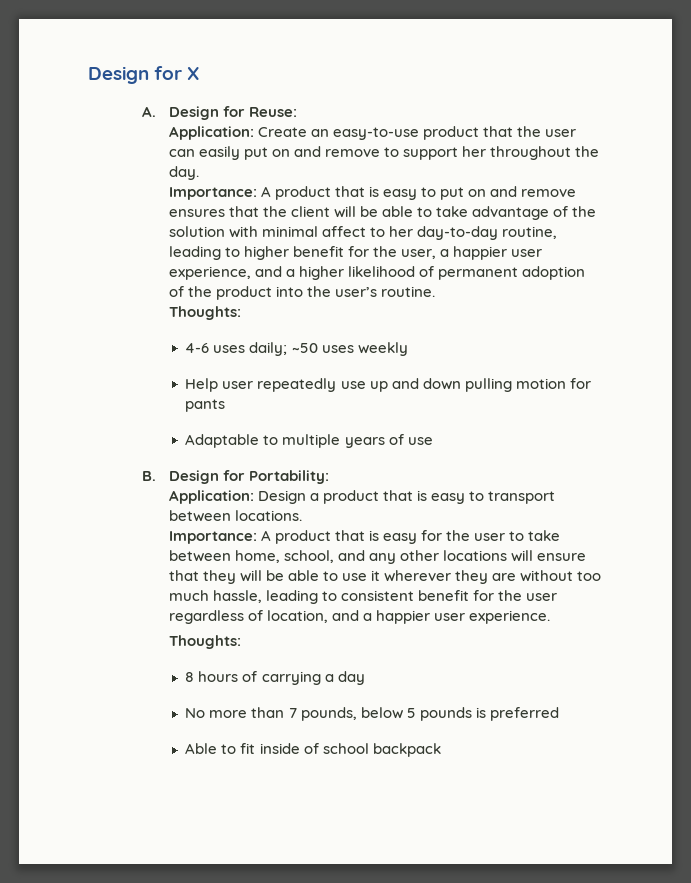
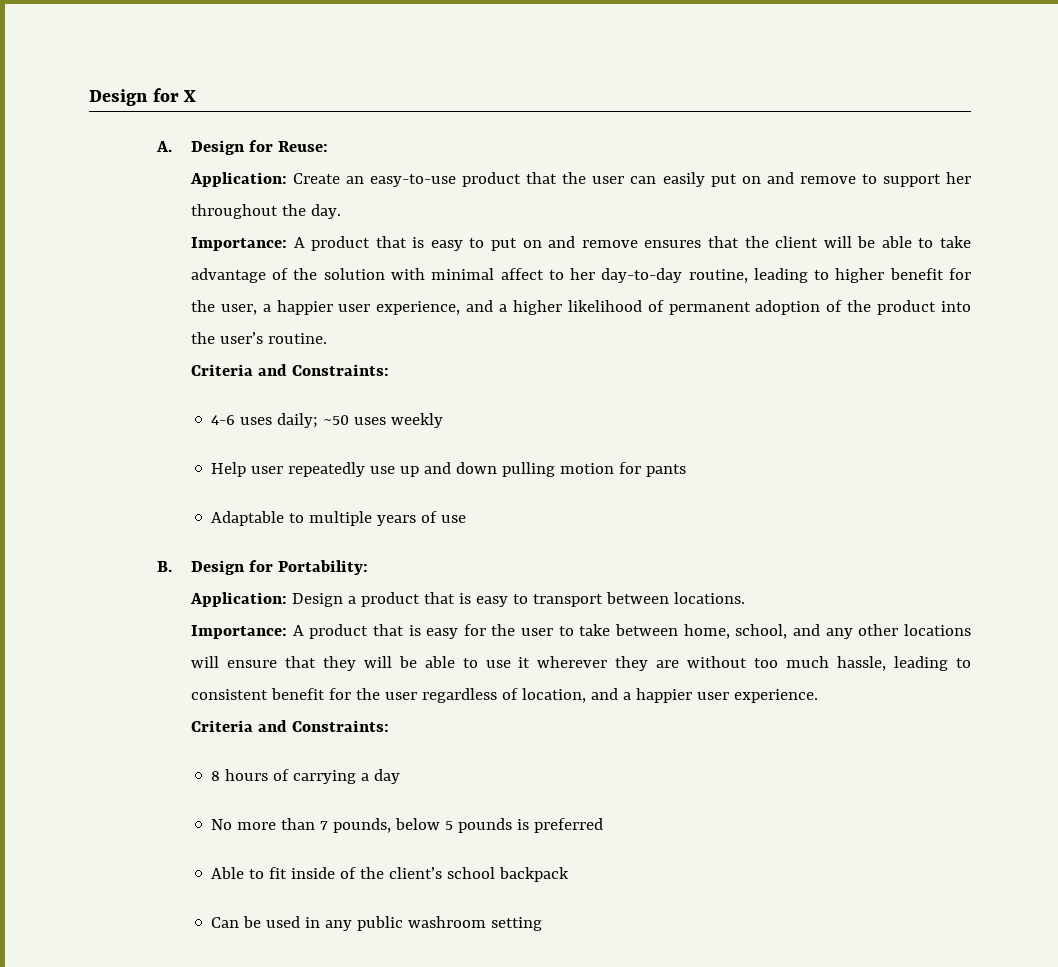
[168,306,241,320] Thoughts: -> [190,364,389,376] Criteria and Constraints:
[168,635,241,649] Thoughts: -> [190,720,389,732] Criteria and Constraints:
(319, 748) none -> [360,867,443,879] the client’s
(441, 750) none -> [211,916,543,931] // Can be used in any public washroom setting

